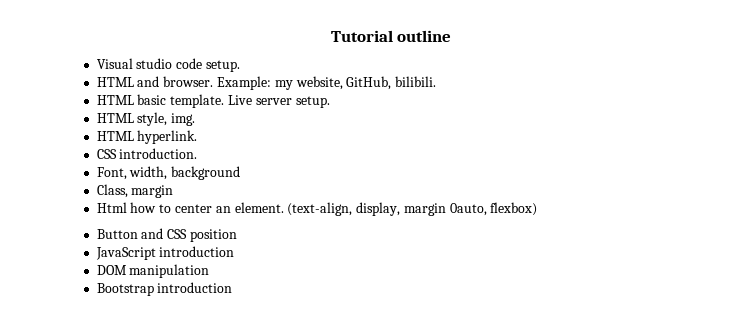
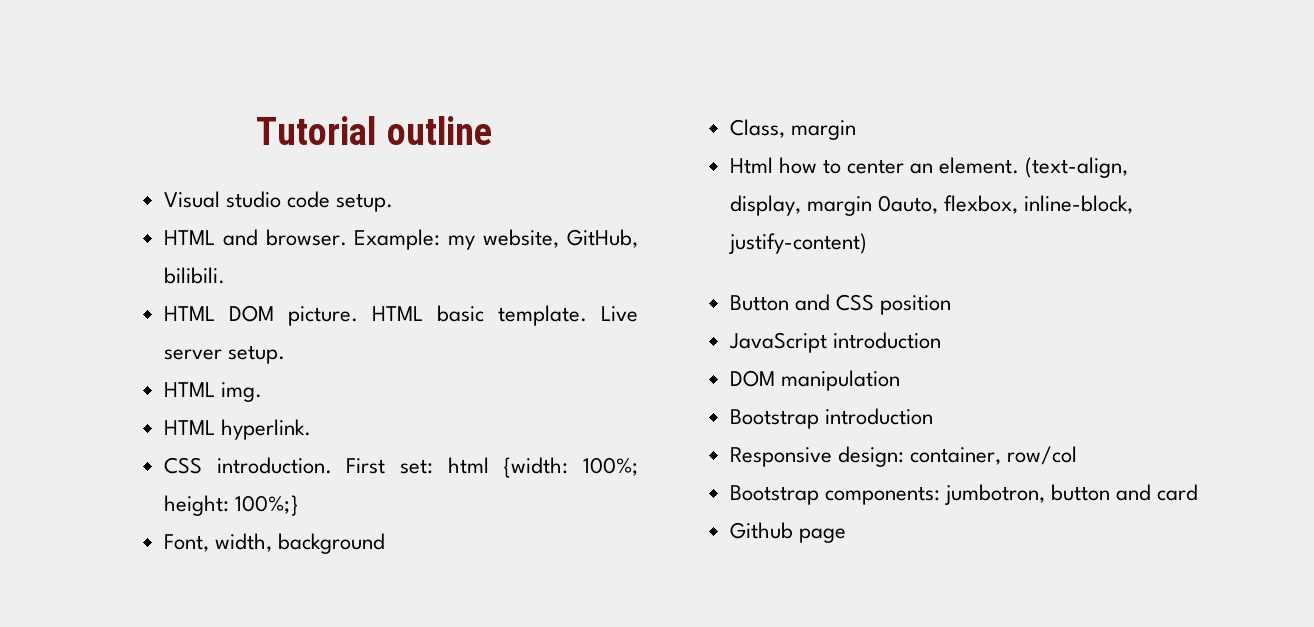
(134, 100) none -> [228,305,423,326] DOM picture. HTML
[137,112,168,126] style, -> (215, 389) none
(198, 153) none -> [346,457,638,478] [163,495,299,516] First set: html {width: 100%; height: 100%;}
[490,202,538,216] flexbox) -> [944,195,1134,214] [727,233,867,254] flexbox, inline-block, justify-content)
(233, 287) none -> [729,446,1078,467] [729,484,1199,505] [729,522,846,543] // Responsive design: container, row/col // Bootstrap components: jumbotron, button and card // Github page

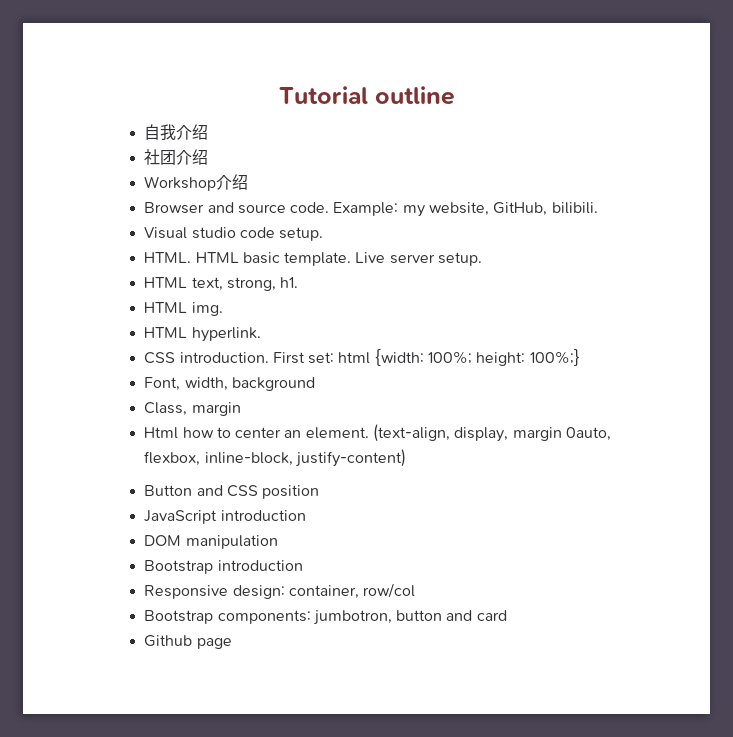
[163,191,394,212] [163,229,638,250] [163,267,225,284] [163,305,358,326] Visual studio code setup. // HTML and browser. Example: my website, GitHub, bilibili. // HTML DOM picture. -> [144,124,209,140] [144,149,209,165] [144,174,249,191] [144,202,598,217] [144,227,324,241] [144,252,192,263] 自我介绍 // 社团介绍 // Workshop介绍 // Browser and source code. Example: my website, GitHub, bilibili. // Visual studio code setup. // HTML.
(285, 354) none -> [144,277,299,291] // HTML text, strong, h1.

